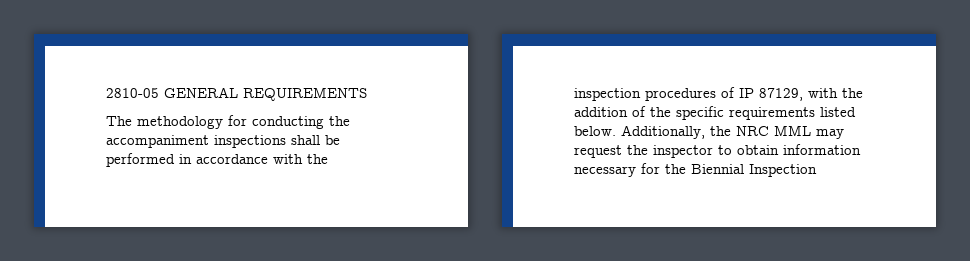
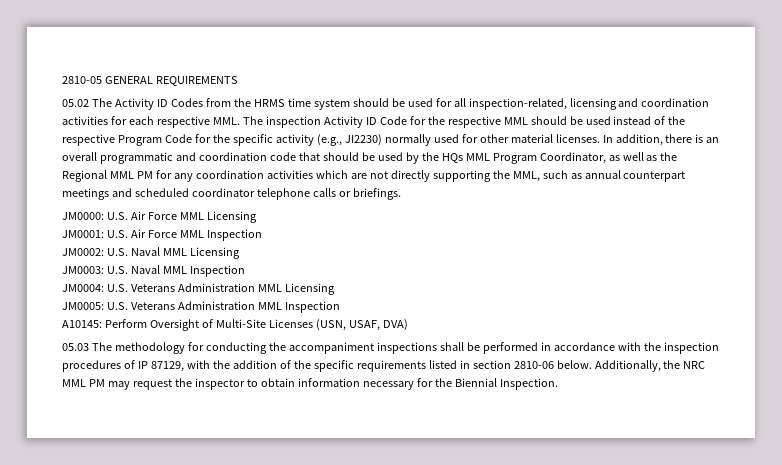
(367, 94) none -> [62,98,710,110] [62,116,686,128] [62,134,720,146] [62,152,678,164] [62,170,686,182] [62,188,401,200] [62,211,257,223] [62,229,262,241] [62,247,240,259] [62,265,245,277] [62,283,335,295] [62,301,340,313] [62,319,408,331] [62,343,89,351] 05.02 The Activity ID Codes from the HRMS time system should be used for all inspection-related, licensing and coordination activities for each respective MML. The inspection Activity ID Code for the respective MML should be used instead of the respective Program Code for the specific activity (e.g., JI2230) normally used for other material licenses. In addition, there is an overall programmatic and coordination code that should be used by the HQs MML Program Coordinator, as well as the Regional MML PM for any coordination activities which are not directly supporting the MML, such as annual counterpart meetings and scheduled coordinator telephone calls or briefings. // JM0000: U.S. Air Force MML Licensing // JM0001: U.S. Air Force MML Inspection // JM0002: U.S. Naval MML Licensing // JM0003: U.S. Naval MML Inspection // JM0004: U.S. Veterans Administration MML Licensing // JM0005: U.S. Veterans Administration MML Inspection // A10145: Perform Oversight of Multi-Site Licenses (USN, USAF, DVA) // 05.03
(856, 112) none -> [459,360,554,369] in section 2810-06
(811, 130) none -> [88,379,105,387] PM
[749,164,817,177] Inspection -> [499,378,558,390] Inspection.

